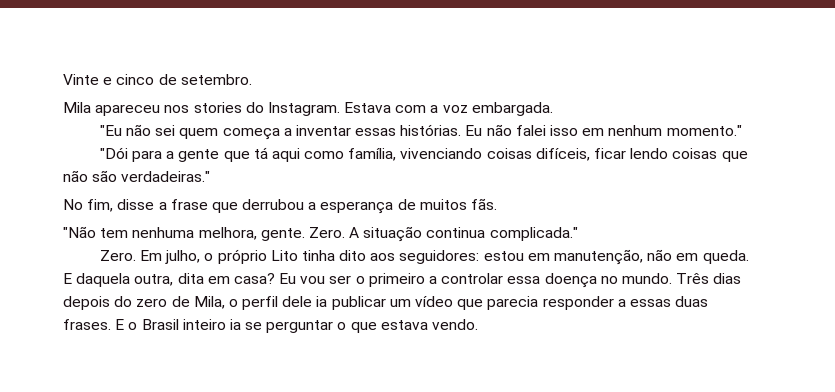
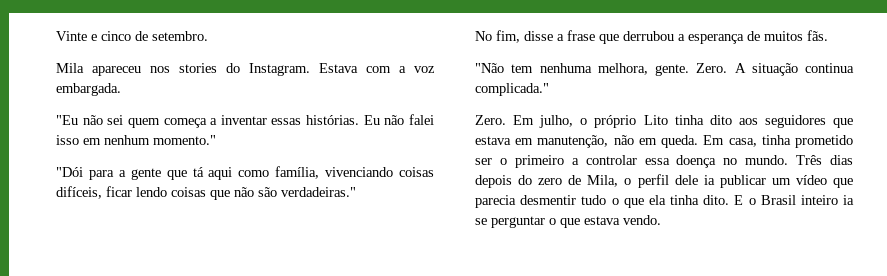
[399,250,524,264] seguidores: estou -> [764,115,853,128] [475,136,511,145] seguidores que estava
[63,273,326,287] E daquela outra, dita em casa? Eu vou -> [703,135,853,148] Em casa, tinha prometido
[542,296,709,310] [63,319,111,330] responder a essas duas frases. -> [520,195,730,208] desmentir tudo o que ela tinha dito.

